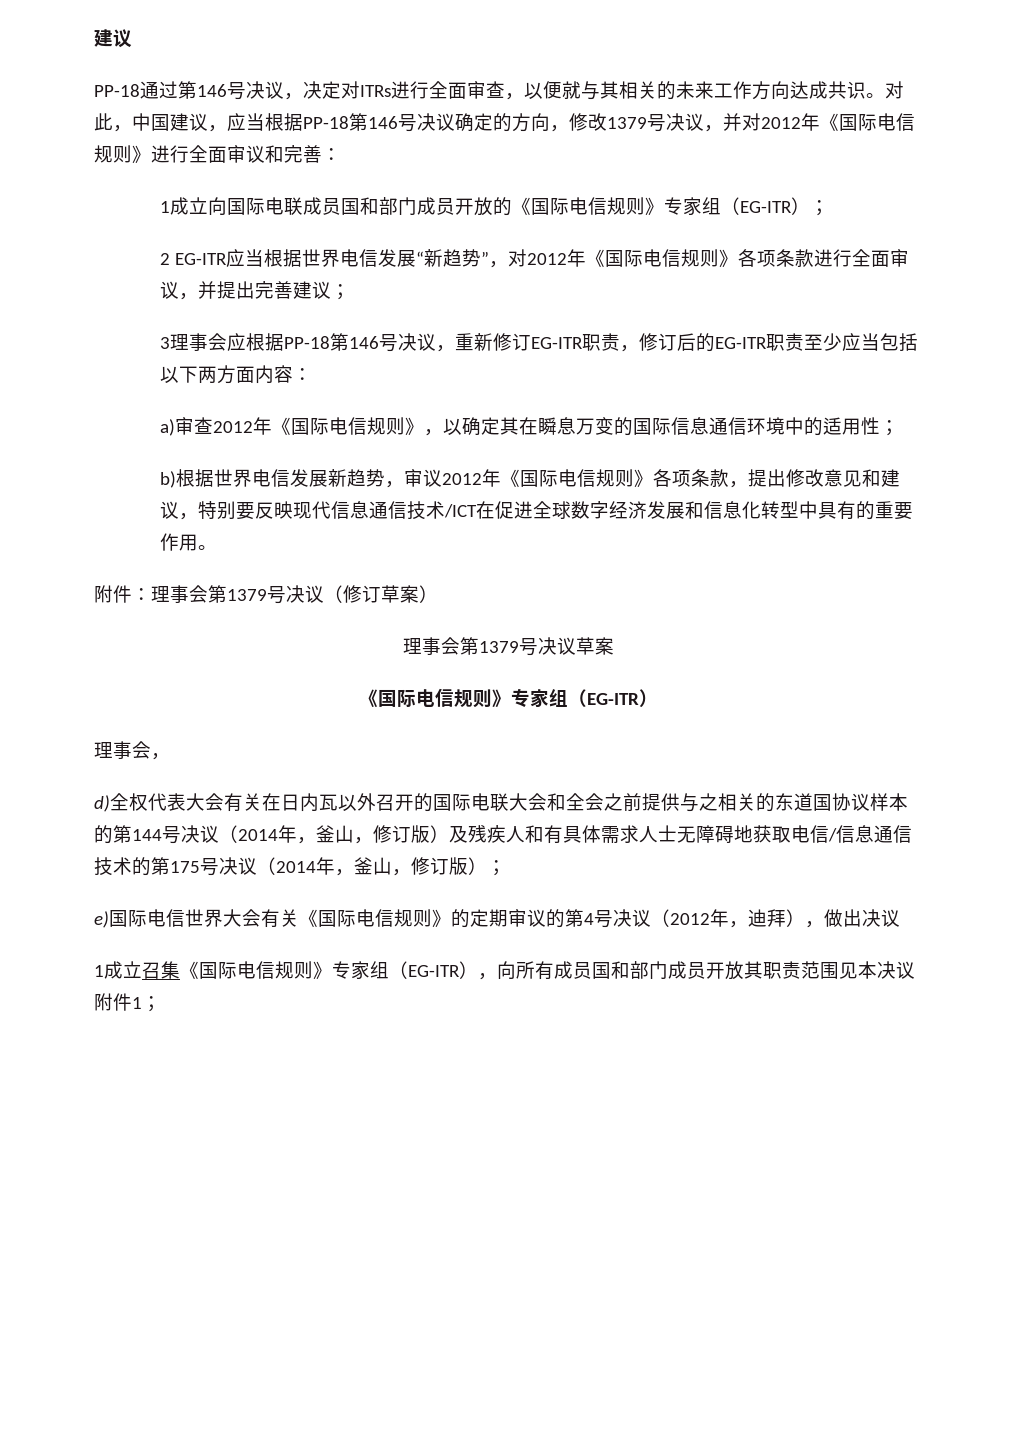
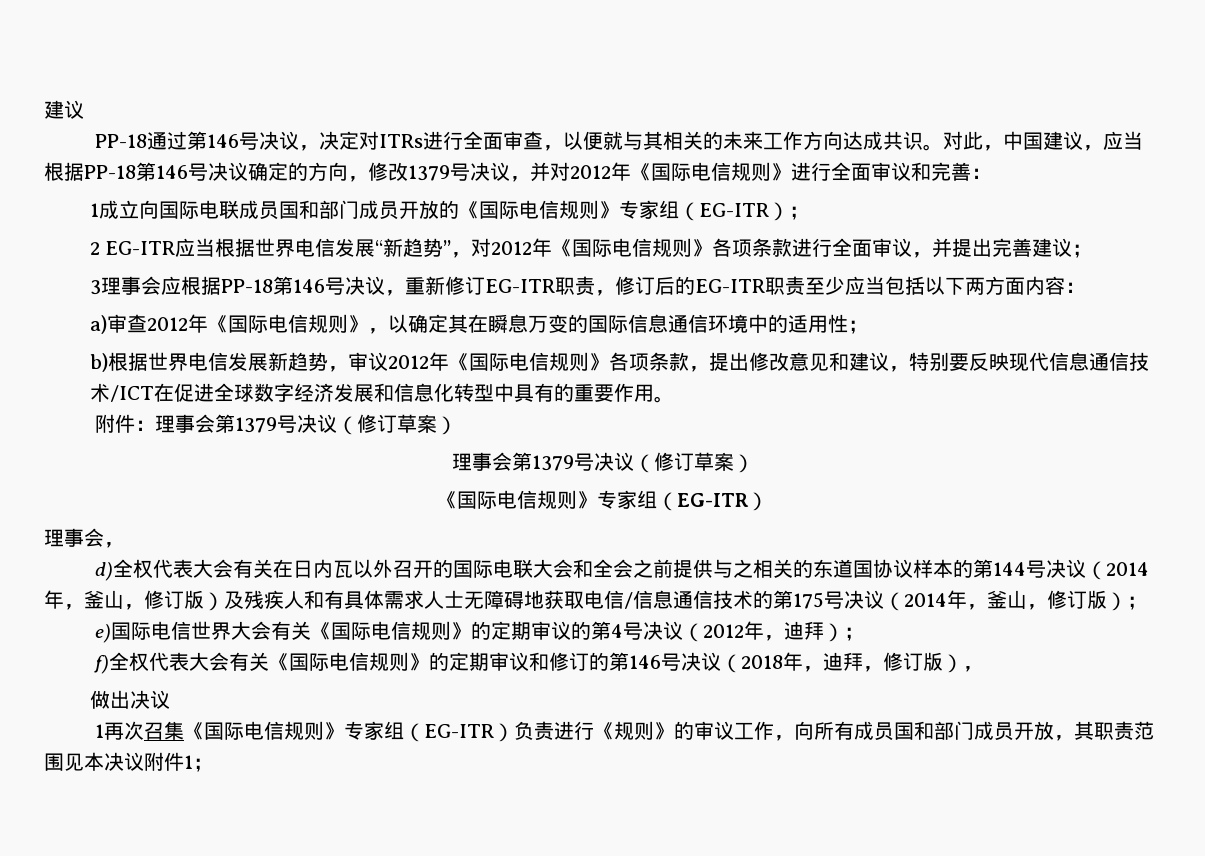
[576,637,614,655] 草案 -> [633,452,754,473] （修订草案）
[805,921,824,928] ， -> [843,627,864,641] [93,652,983,674] ； // f)全权代表大会有关《国际电信规则》的定期审议和修订的第146号决议（2018年，迪拜，修订版）， //
[104,961,142,979] 成立 -> [103,721,144,740] 再次
(478, 970) none -> [513,721,774,741] 负责进行《规则》的审议工作
(744, 970) none -> [1053,735,1074,741] ，

